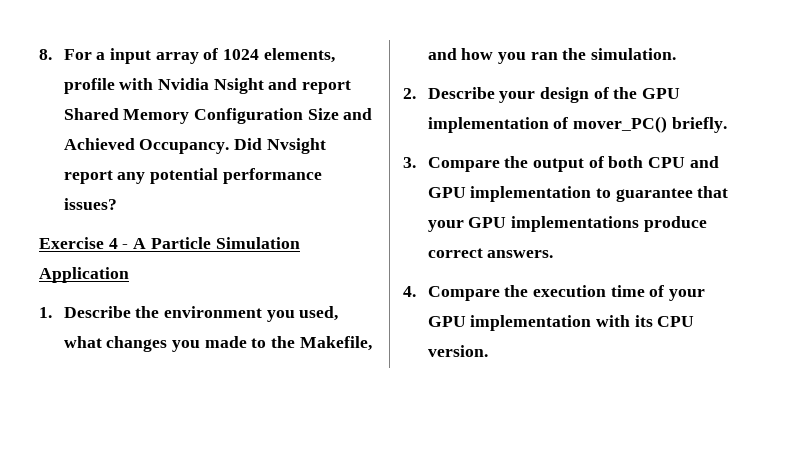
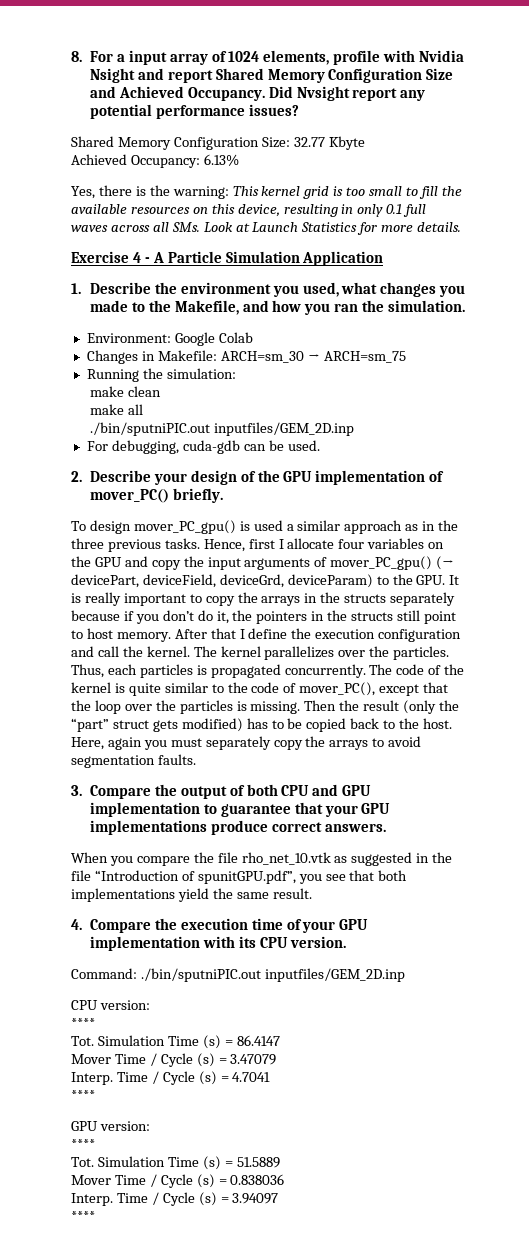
(117, 204) none -> [71,136,365,150] [71,154,239,168] [71,185,462,199] [71,204,427,217] [71,222,462,235] // Shared Memory Configuration Size: 32.77 Kbyte // Achieved Occupancy: 6.13% // Yes, there is the warning: This kernel grid is too small to fill the available resources on this device, resulting in only 0.1 full waves across all SMs. Look at Launch Statistics for more details.
(677, 54) none -> [86,332,253,346] [86,350,406,364] [86,368,236,382] [89,386,161,397] [89,404,143,415] [89,422,354,436] [86,440,320,454] // Environment: Google Colab // Changes in Makefile: ARCH=sm_30 → ARCH=sm_75 // Running the simulation: // make clean // make all // ./bin/sputniPIC.out inputfiles/GEM_2D.inp // For debugging, cuda-gdb can be used.
(727, 125) none -> [71,520,459,534] [71,538,445,552] [71,556,455,570] [71,574,460,588] [71,592,456,606] [71,610,456,624] [71,628,462,642] [71,646,450,660] [71,664,465,678] [71,682,449,696] [71,700,460,714] [71,718,453,732] [71,736,422,750] [71,754,196,768] // To design mover_PC_gpu() is used a similar approach as in the three previous tasks. Hence, first I allocate four variables on the GPU and copy the input arguments of mover_PC_gpu() (→ devicePart, deviceField, deviceGrd, deviceParam) to the GPU. It is really important to copy the arrays in the structs separately because if you don’t do it, the pointers in the structs still point to host memory. After that I define the execution configuration and call the kernel. The kernel parallelizes over the particles. Thus, each particles is propagated concurrently. The code of the kernel is quite similar to the code of mover_PC(), except that the loop over the particles is missing. Then the result (only the “part” struct gets modified) has to be copied back to the host. Here, again you must separately copy the arrays to avoid segmentation faults.
(554, 254) none -> [71,852,453,866] [71,870,408,884] [71,888,312,902] // When you compare the file rho_net_10.vtk as suggested in the file “Introduction of spunitGPU.pdf”, you see that both implementations yield the same result.
(488, 351) none -> [71,968,405,982] [71,1000,150,1010] [71,1018,95,1028] [71,1035,280,1049] [71,1053,277,1067] [71,1071,271,1085] [71,1090,95,1100] [71,1121,150,1131] [71,1139,95,1149] [71,1156,280,1170] [71,1174,285,1188] [71,1192,279,1206] [71,1211,95,1221] // Command: ./bin/sputniPIC.out inputfiles/GEM_2D.inp // CPU version: // **** // Tot. Simulation Time (s) = 86.4147 // Mover Time / Cycle (s) = 3.47079 // Interp. Time / Cycle (s) = 4.7041 // **** // GPU version: // **** // Tot. Simulation Time (s) = 51.5889 // Mover Time / Cycle (s) = 0.838036 // Interp. Time / Cycle (s) = 3.94097 // ****

